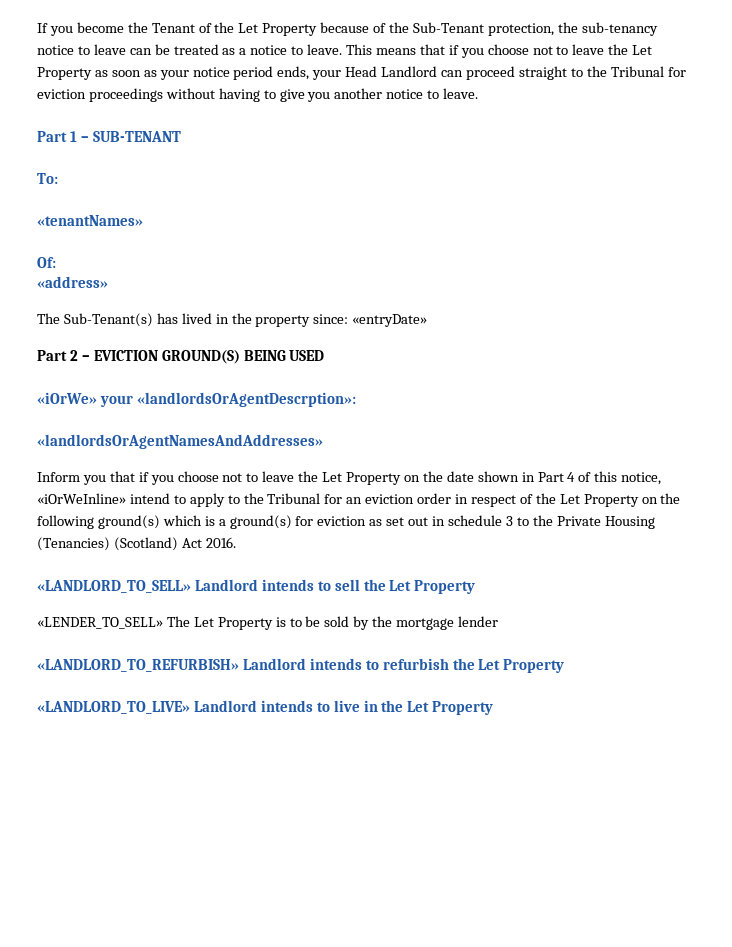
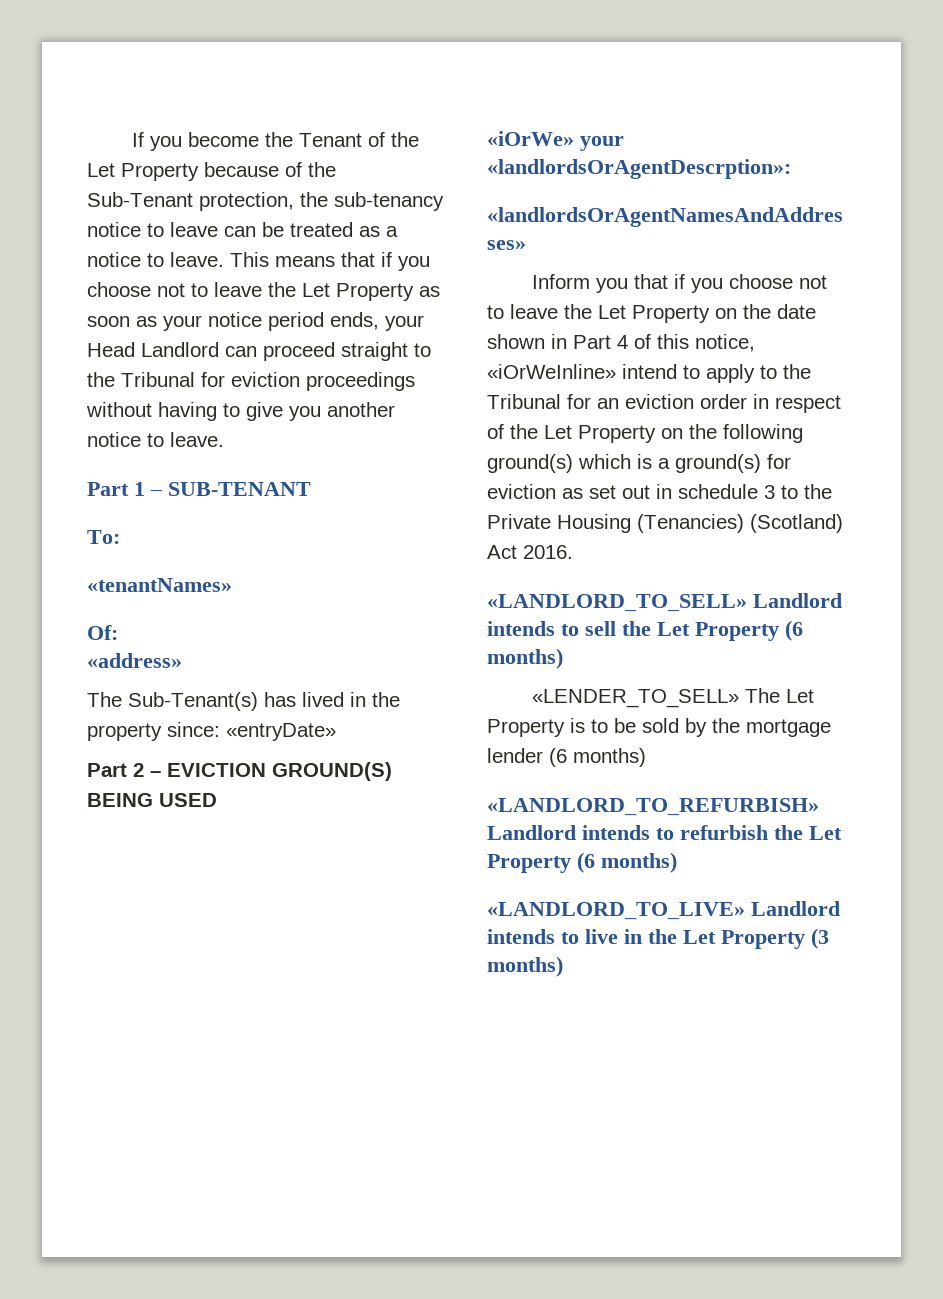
(476, 587) none -> [785,620,803,641] [487,648,563,669] (6 months)
(499, 621) none -> [549,748,646,767] (6 months)
(565, 666) none -> [577,852,677,873] (6 months)
(494, 708) none -> [811,928,829,949] [487,956,563,977] (3 months)

